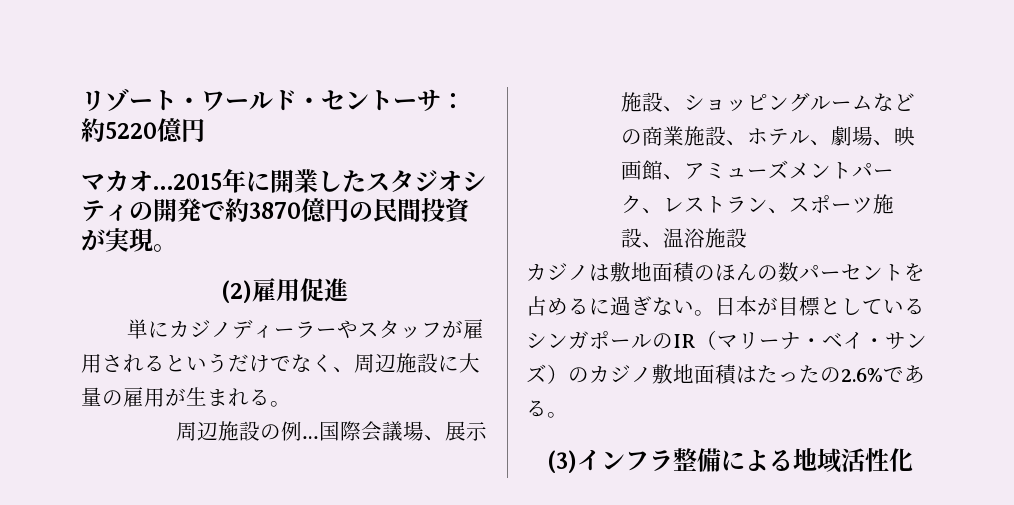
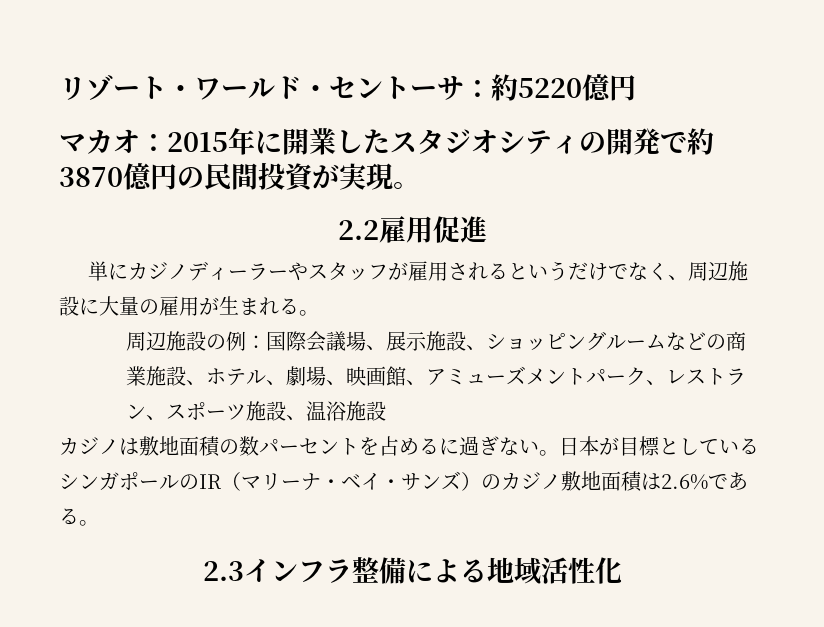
[153,173,222,190] …2015 -> [140,132,228,152] ：2015
[221,280,252,303] (2) -> [337,220,379,240] 2.2
[302,436,320,439] … -> [245,335,266,349] ：
[715,263,778,281] ほんの -> (239, 447) none
[757,365,841,383] たったの -> (661, 481) none
[546,450,577,473] (3) -> [202,561,244,581] 2.3

